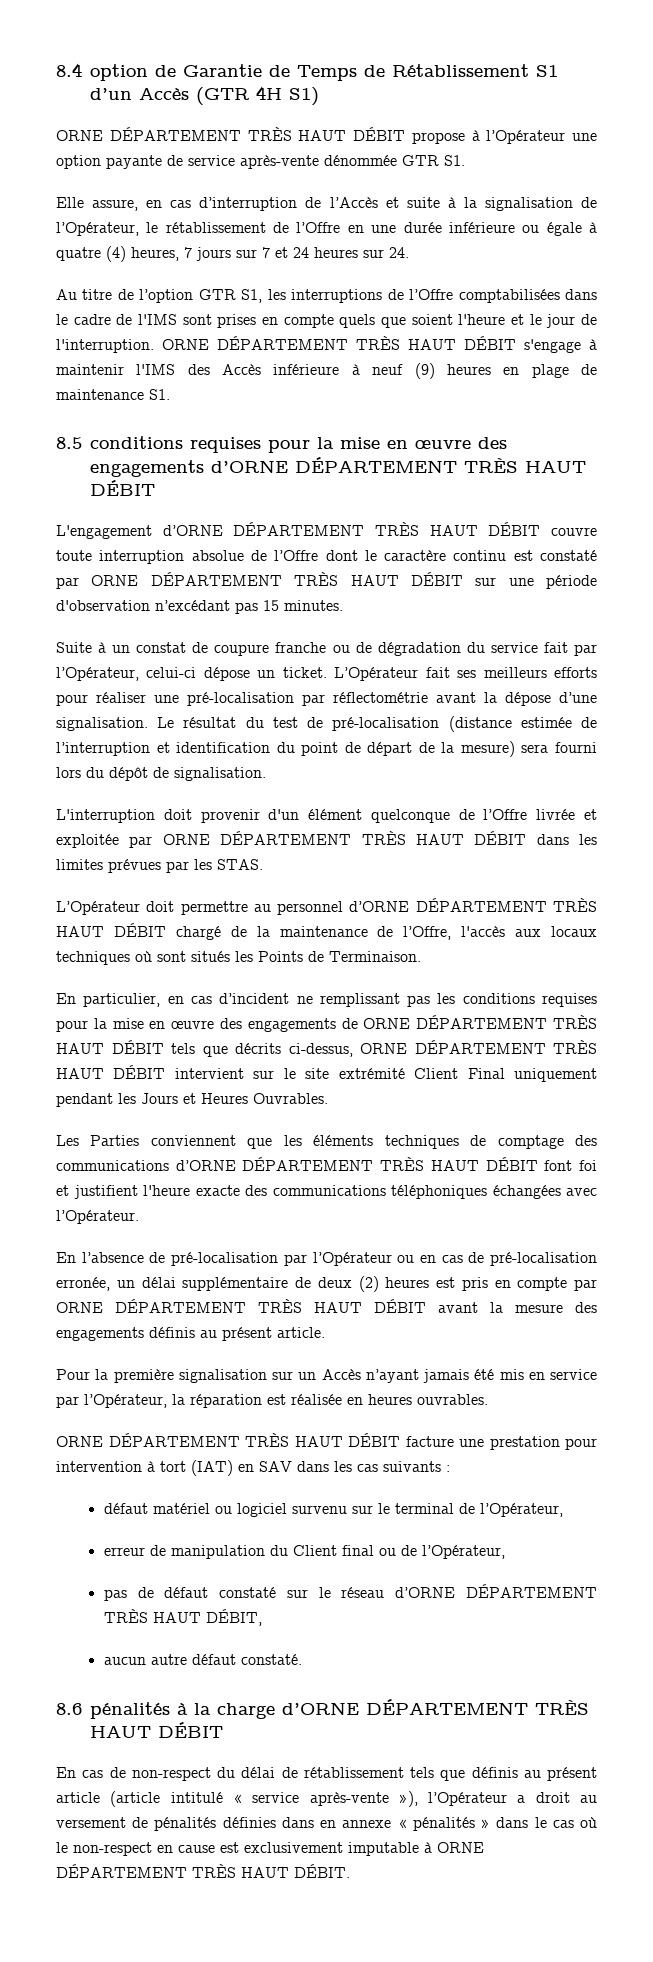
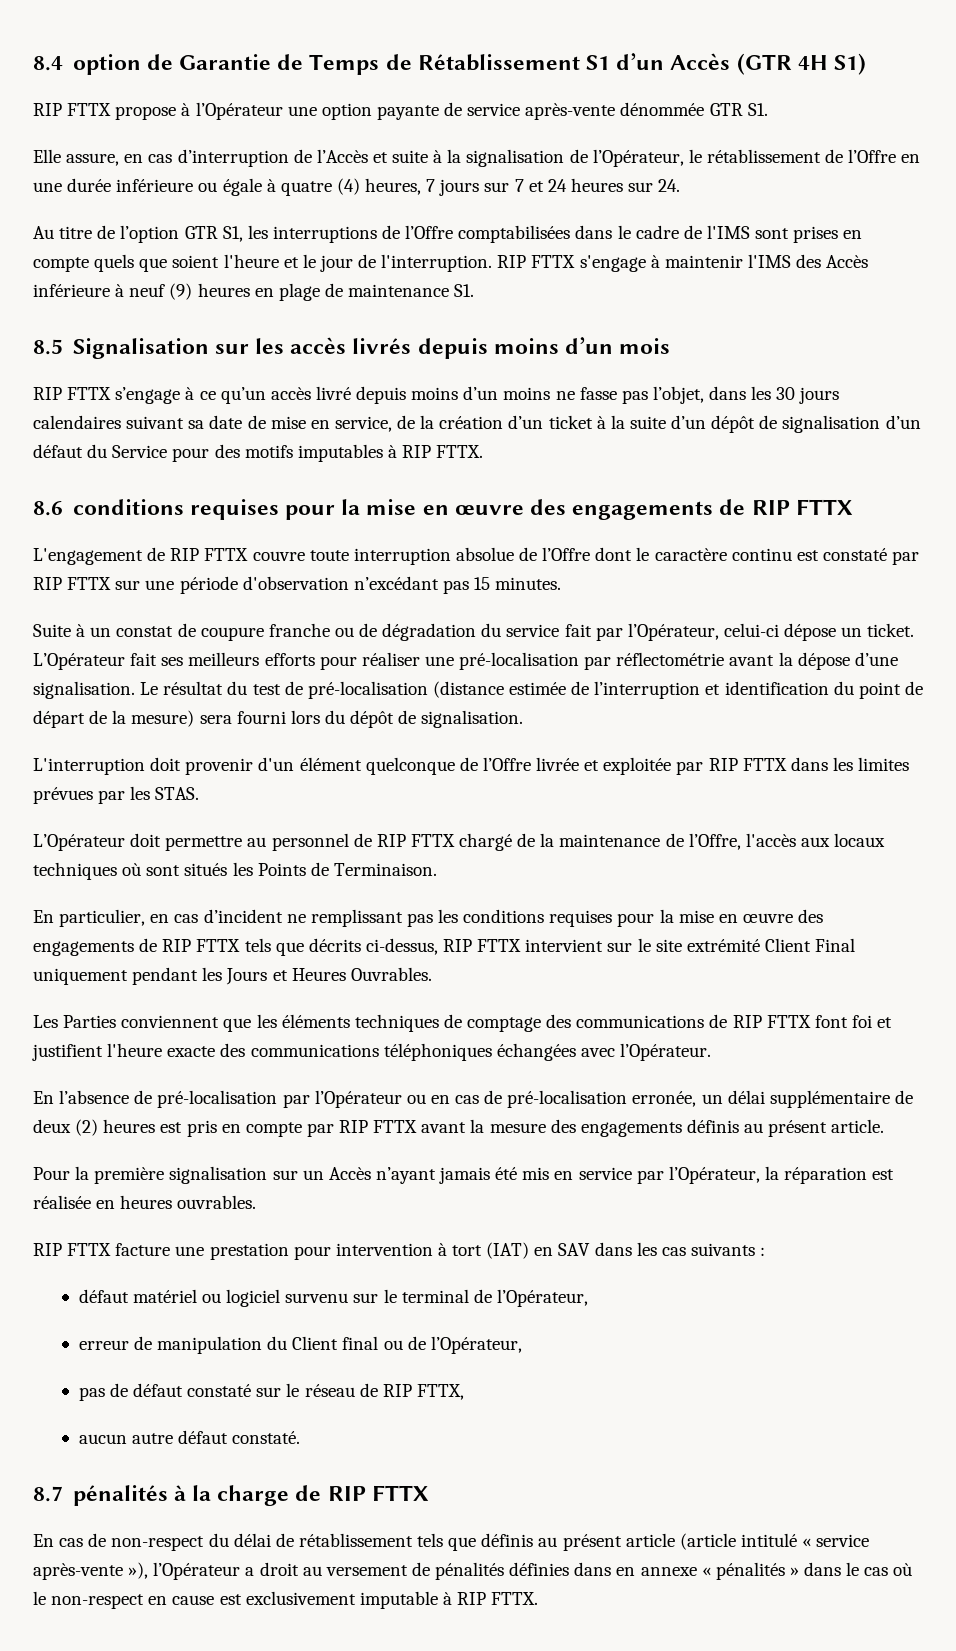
[56,127,405,141] ORNE DÉPARTEMENT TRÈS HAUT DÉBIT -> [33,103,112,116] RIP FTTX
[162,336,516,350] ORNE DÉPARTEMENT TRÈS HAUT DÉBIT -> [497,255,576,268] RIP FTTX
[90,436,507,453] [90,457,586,477] [90,480,155,496] [56,522,541,539] conditions requises pour la mise en œuvre des engagements d’ORNE DÉPARTEMENT TRÈS HAUT DÉBIT // L'engagement d’ORNE DÉPARTEMENT TRÈS HAUT DÉBIT -> [72,337,671,359] [33,386,840,404] [33,415,921,433] [33,444,484,462] [33,499,853,520] [33,547,249,565] Signalisation sur les accès livrés depuis moins d’un mois // RIP FTTX s’engage à ce qu’un accès livré depuis moins d’un moins ne fasse pas l’objet, dans les 30 jours calendaires suivant sa date de mise en service, de la création d’un ticket à la suite d’un dépôt de signalisation d’un défaut du Service pour des motifs imputables à RIP FTTX. // 8.6 conditions requises pour la mise en œuvre des engagements de RIP FTTX // L'engagement de RIP FTTX
[91,572,463,586] ORNE DÉPARTEMENT TRÈS HAUT DÉBIT -> [33,577,112,590] RIP FTTX
[162,831,527,845] ORNE DÉPARTEMENT TRÈS HAUT DÉBIT -> [708,758,787,771] RIP FTTX
[349,898,597,912] [56,923,166,937] d’ORNE DÉPARTEMENT TRÈS HAUT DÉBIT -> [353,833,455,847] de RIP FTTX
[363,1015,597,1029] [56,1040,597,1057] [56,1065,166,1079] ORNE DÉPARTEMENT TRÈS HAUT DÉBIT tels que décrits ci-dessus, ORNE DÉPARTEMENT TRÈS HAUT DÉBIT -> [162,938,522,956] RIP FTTX tels que décrits ci-dessus, RIP FTTX
[175,1157,538,1171] d’ORNE DÉPARTEMENT TRÈS HAUT DÉBIT -> [709,1014,811,1028] de RIP FTTX
[56,1299,426,1313] ORNE DÉPARTEMENT TRÈS HAUT DÉBIT -> [339,1120,418,1133] RIP FTTX
[56,1433,400,1447] ORNE DÉPARTEMENT TRÈS HAUT DÉBIT -> [33,1243,112,1256] RIP FTTX
[395,1584,597,1598] [103,1609,262,1626] d’ORNE DÉPARTEMENT TRÈS HAUT DÉBIT, -> [359,1383,464,1400] de RIP FTTX,
[56,1703,82,1715] 8.6 -> [33,1486,63,1502] 8.7
[282,1699,589,1715] [90,1722,223,1738] d’ORNE DÉPARTEMENT TRÈS HAUT DÉBIT -> [295,1485,429,1501] de RIP FTTX
[437,1842,484,1853] [56,1864,350,1878] ORNE DÉPARTEMENT TRÈS HAUT DÉBIT. -> [457,1592,539,1605] RIP FTTX.

